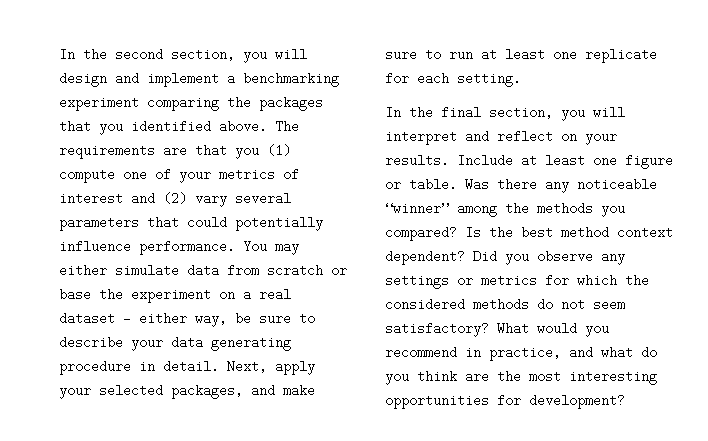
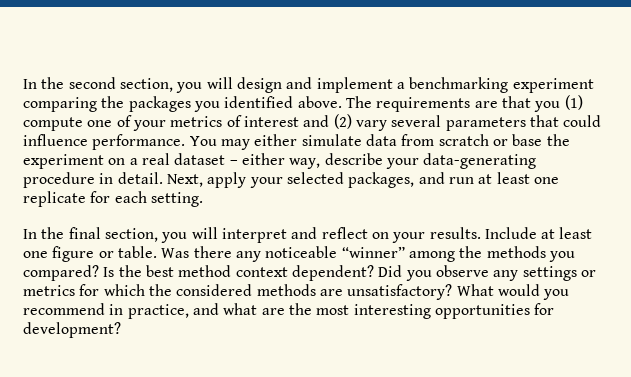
[59,120,91,133] that -> (191, 104) none
[235,216,323,231] potentially -> (602, 121) none
[235,312,315,325] [59,336,291,351] be sure to describe your data generating -> [324,153,537,169] describe your data-generating
[283,384,315,397] [385,48,441,61] make sure to -> (445, 178) none
[537,298,625,311] [385,322,489,337] do not seem satisfactory? -> [319,284,453,300] are unsatisfactory?
[641,346,657,359] [385,371,457,385] do you think -> (258, 309) none

